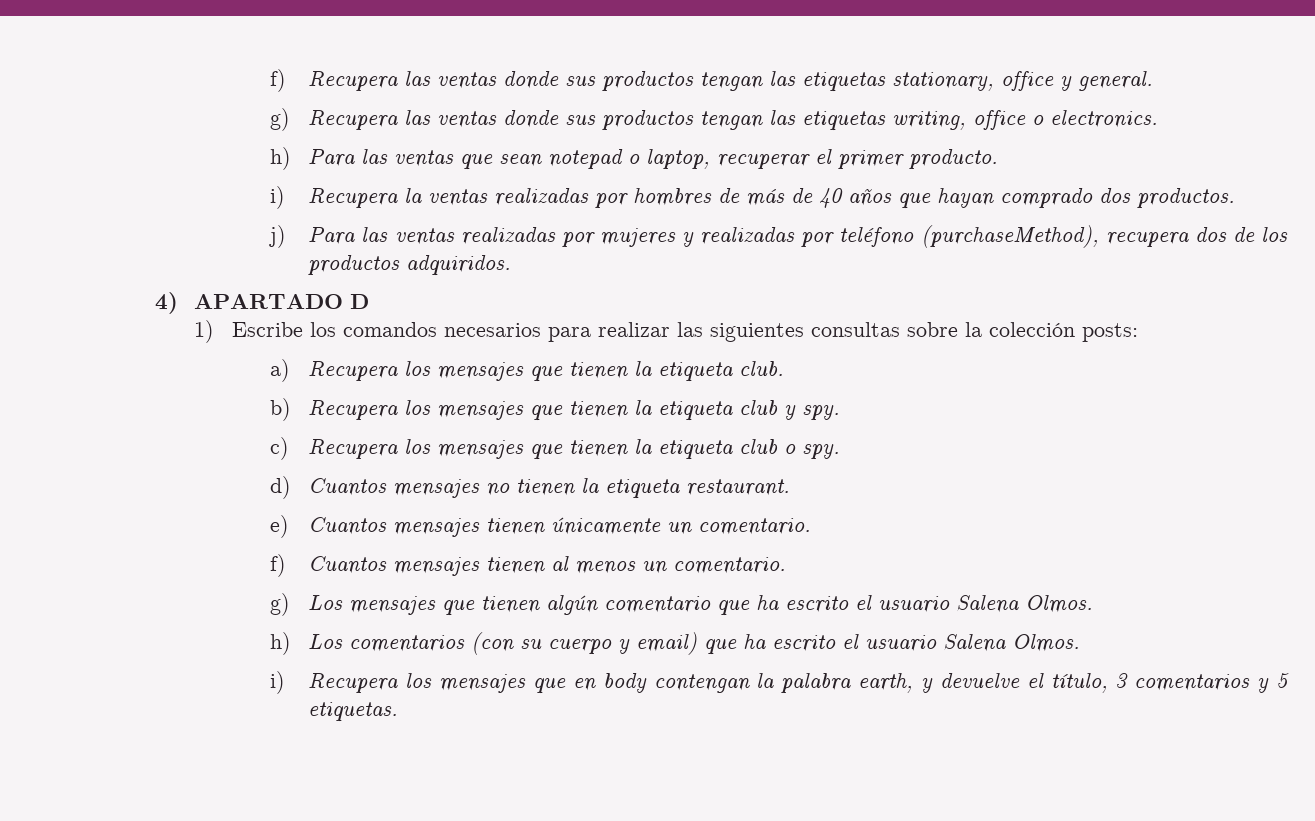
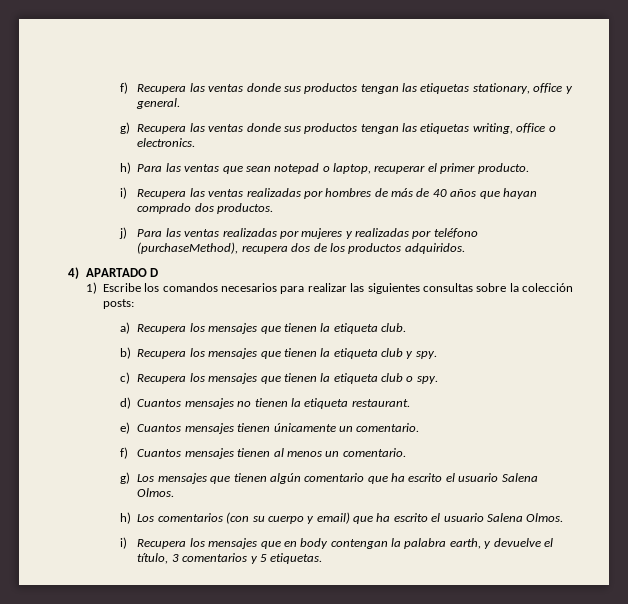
[404,188,423,204] la -> [189,188,205,197] las

